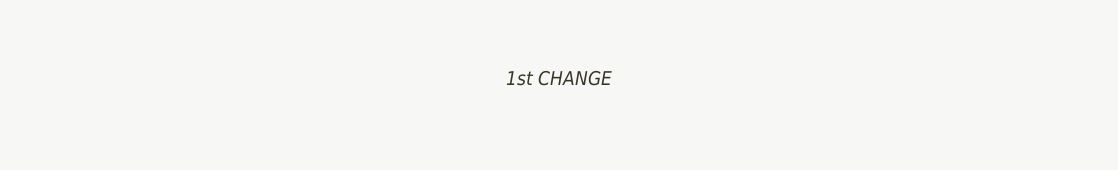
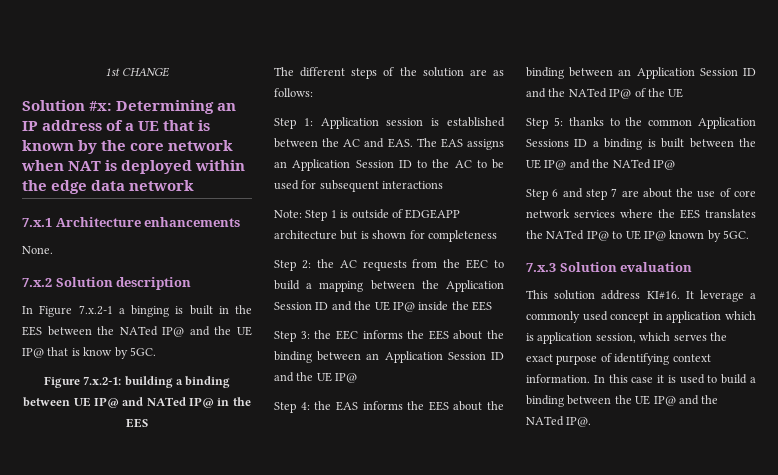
(613, 78) none -> [22,100,237,114] [22,120,211,131] [22,140,234,154] [21,160,246,174] [22,180,195,194] [22,217,241,227] [22,246,53,254] [22,277,192,290] [22,305,252,317] [22,326,253,337] [22,347,156,359] [43,376,231,388] [23,397,251,408] [126,418,148,428] [274,67,504,79] [274,88,313,97] [274,117,505,129] [274,138,504,150] [274,159,504,171] [274,180,444,192] [274,209,461,221] [274,230,497,242] [274,259,504,271] [274,280,504,292] [274,301,492,312] [274,330,504,342] [274,351,504,363] [274,372,358,383] [274,401,504,413] [526,67,756,79] [526,88,684,99] [526,117,756,129] [526,138,756,150] [526,159,675,170] [526,188,756,200] [526,209,756,219] [526,230,749,242] [526,262,693,272] [526,290,756,302] [526,311,756,323] [526,332,727,344] [526,353,711,365] [526,374,756,384] [526,395,719,407] [526,416,592,427] // Solution #x: Determining an IP address of a UE that is known by the core network when NAT is deployed within the edge data network // 7.x.1 Architecture enhancements // None. // 7.x.2 Solution description // In Figure 7.x.2-1 a binging is built in the EES between the NATed IP@ and the UE IP@ that is know by 5GC. // Figure 7.x.2-1: building a binding between UE IP@ and NATed IP@ in the EES // The different steps of the solution are as follows: // Step 1: Application session is established between the AC and EAS. The EAS assigns an Application Session ID to the AC to be used for subsequent interactions // Note: Step 1 is outside of EDGEAPP architecture but is shown for completeness // Step 2: the AC requests from the EEC to build a mapping between the Application Session ID and the UE IP@ inside the EES // Step 3: the EEC informs the EES about the binding between an Application Session ID and the UE IP@ // Step 4: the EAS informs the EES about the binding between an Application Session ID and the NATed IP@ of the UE // Step 5: thanks to the common Application Sessions ID a binding is built between the UE IP@ and the NATed IP@ // Step 6 and step 7 are about the use of core network services where the EES translates the NATed IP@ to UE IP@ known by 5GC. // 7.x.3 Solution evaluation // This solution address KI#16. It leverage a commonly used concept in application which is application session, which serves the exact purpose of identifying context information. In this case it is used to build a binding between the UE IP@ and the NATed IP@.

